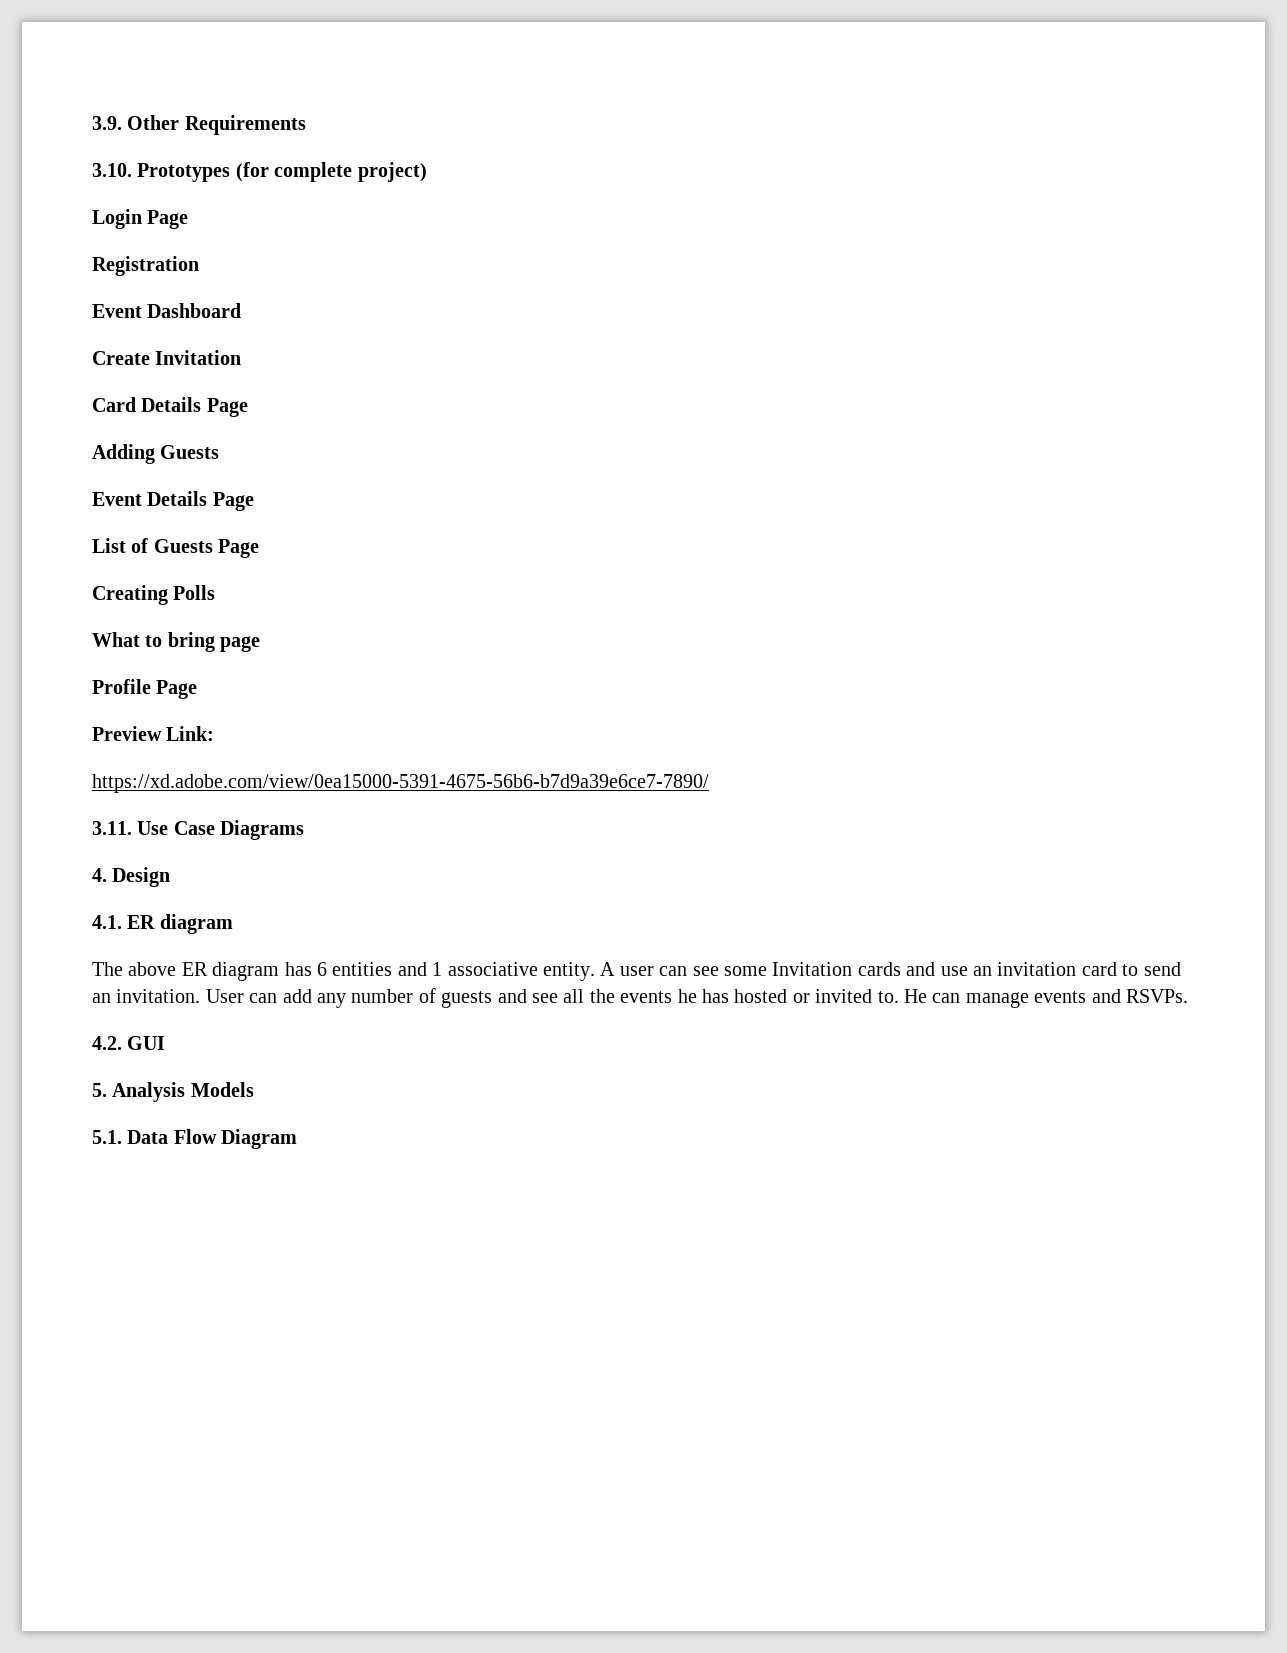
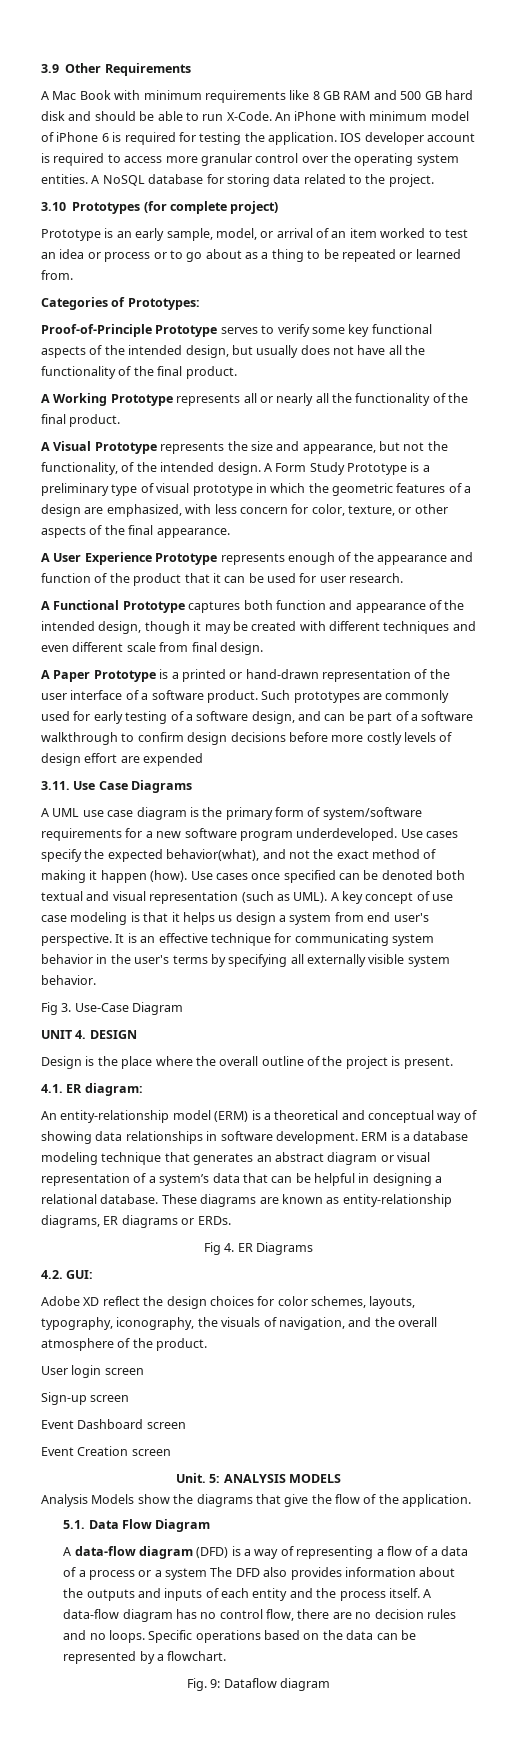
[92,116,122,130] 3.9. -> [41,64,59,73] 3.9
[92,162,427,182] [92,209,189,229] [92,256,199,276] [92,303,242,318] [92,350,242,365] [92,397,248,417] [92,444,220,464] [92,491,254,511] [92,538,260,558] [92,585,216,605] [92,632,261,652] [92,679,198,699] [92,726,215,741] [92,774,709,793] [92,820,305,840] [92,867,171,887] [92,914,233,934] [92,962,1181,981] [92,988,1188,1008] [92,1036,166,1050] [92,1082,254,1102] [92,1129,298,1149] 3.10. Prototypes (for complete project) // Login Page // Registration // Event Dashboard // Create Invitation // Card Details Page // Adding Guests // Event Details Page // List of Guests Page // Creating Polls // What to bring page // Profile Page // Preview Link: // https://xd.adobe.com/view/0ea15000-5391-4675-56b6-b7d9a39e6ce7-7890/ // 3.11. Use Case Diagrams // 4. Design // 4.1. ER diagram // The above ER diagram has 6 entities and 1 associative entity. A user can see some Invitation cards and use an invitation card to send an invitation. User can add any number of guests and see all the events he has hosted or invited to. He can manage events and RSVPs. // 4.2. GUI // 5. Analysis Models // 5.1. Data Flow Diagram -> [41,90,473,103] [41,111,469,121] [41,132,476,145] [41,153,459,166] [41,174,434,187] [41,201,279,214] [41,228,468,241] [41,249,461,262] [41,270,73,280] [41,297,200,310] [41,324,432,337] [41,345,426,358] [41,366,237,379] [41,393,469,406] [41,414,121,427] [41,441,448,454] [41,462,430,475] [41,483,472,496] [41,504,448,517] [41,525,230,538] [41,552,474,565] [41,573,404,586] [41,600,465,613] [41,621,476,634] [41,642,263,655] [41,669,450,682] [41,690,450,703] [41,711,474,724] [41,732,453,745] [41,753,204,766] [41,780,193,793] [41,807,422,820] [41,828,458,841] [41,849,437,862] [41,870,466,883] [41,891,454,904] [41,912,429,925] [41,933,434,946] [41,954,450,967] [41,975,96,985] [41,1002,184,1015] [41,1030,137,1039] [41,1056,453,1069] [41,1083,143,1096] [41,1110,477,1123] [41,1131,469,1144] [41,1152,430,1165] [41,1173,443,1186] [41,1194,452,1207] [41,1215,231,1228] [203,1242,314,1255] [41,1270,94,1279] [41,1296,416,1309] [41,1317,437,1330] [41,1338,208,1351] [41,1365,144,1378] [41,1392,130,1405] [41,1419,186,1429] [41,1446,171,1456] [175,1473,342,1483] [41,1494,472,1507] [63,1519,211,1532] [63,1546,469,1559] [63,1567,456,1580] [63,1588,432,1601] [63,1609,456,1622] [63,1630,416,1643] [63,1651,227,1664] [186,1678,331,1691] A Mac Book with minimum requirements like 8 GB RAM and 500 GB hard disk and should be able to run X-Code. An iPhone with minimum model of iPhone 6 is required for testing the application. IOS developer account is required to access more granular control over the operating system entities. A NoSQL database for storing data related to the project. // 3.10 Prototypes (for complete project) // Prototype is an early sample, model, or arrival of an item worked to test an idea or process or to go about as a thing to be repeated or learned from. // Categories of Prototypes: // Proof-of-Principle Prototype serves to verify some key functional aspects of the intended design, but usually does not have all the functionality of the final product. // A Working Prototype represents all or nearly all the functionality of the final product. // A Visual Prototype represents the size and appearance, but not the functionality, of the intended design. A Form Study Prototype is a preliminary type of visual prototype in which the geometric features of a design are emphasized, with less concern for color, texture, or other aspects of the final appearance. // A User Experience Prototype represents enough of the appearance and function of the product that it can be used for user research. // A Functional Prototype captures both function and appearance of the intended design, though it may be created with different techniques and even different scale from final design. // A Paper Prototype is a printed or hand-drawn representation of the user interface of a software product. Such prototypes are commonly used for early testing of a software design, and can be part of a software walkthrough to confirm design decisions before more costly levels of design effort are expended // 3.11. Use Case Diagrams // A UML use case diagram is the primary form of system/software requirements for a new software program underdeveloped. Use cases specify the expected behavior(what), and not the exact method of making it happen (how). Use cases once specified can be denoted both textual and visual representation (such as UML). A key concept of use case modeling is that it helps us design a system from end user's perspective. It is an effective technique for communicating system behavior in the user's terms by specifying all externally visible system behavior. // Fig 3. Use-Case Diagram // UNIT 4. DESIGN // Design is the place where the overall outline of the project is present. // 4.1. ER diagram: // An entity-relationship model (ERM) is a theoretical and conceptual way of showing data relationships in software development. ERM is a database modeling technique that generates an abstract diagram or visual representation of a system’s data that can be helpful in designing a relational database. These diagrams are known as entity-relationship diagrams, ER diagrams or ERDs. // Fig 4. ER Diagrams // 4.2. GUI: // Adobe XD reflect the design choices for color schemes, layouts, typography, iconography, the visuals of navigation, and the overall atmosphere of the product. // User login screen // Sign-up screen // Event Dashboard screen // Event Creation screen // Unit. 5: ANALYSIS MODELS // Analysis Models show the diagrams that give the flow of the application. // 5.1. Data Flow Diagram // A data-flow diagram (DFD) is a way of representing a flow of a data of a process or a system The DFD also provides information about the outputs and inputs of each entity and the process itself. A data-flow diagram has no control flow, there are no decision rules and no loops. Specific operations based on the data can be represented by a flowchart. // Fig. 9: Dataflow diagram

